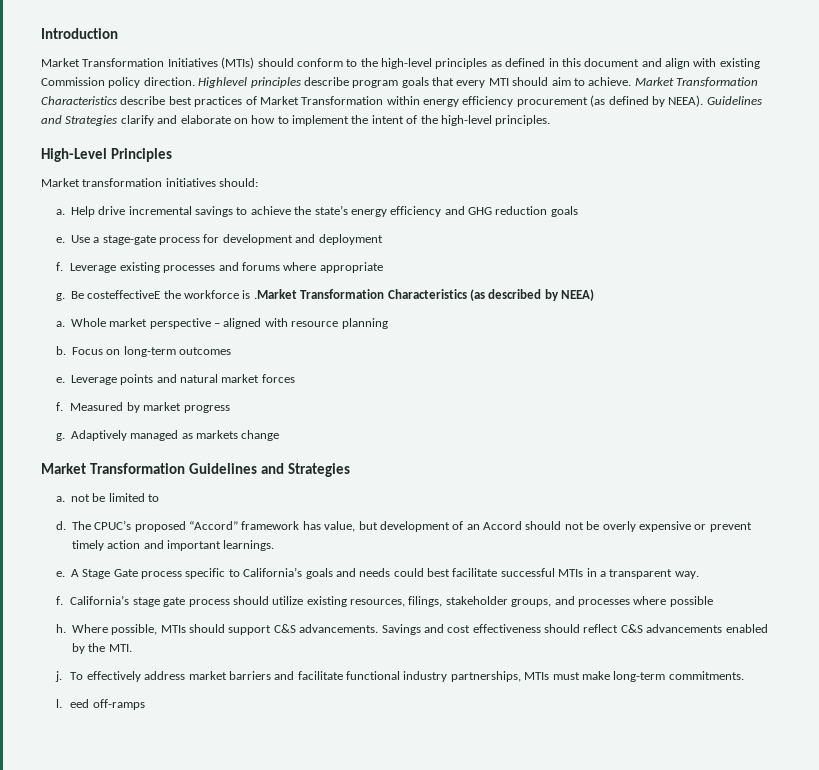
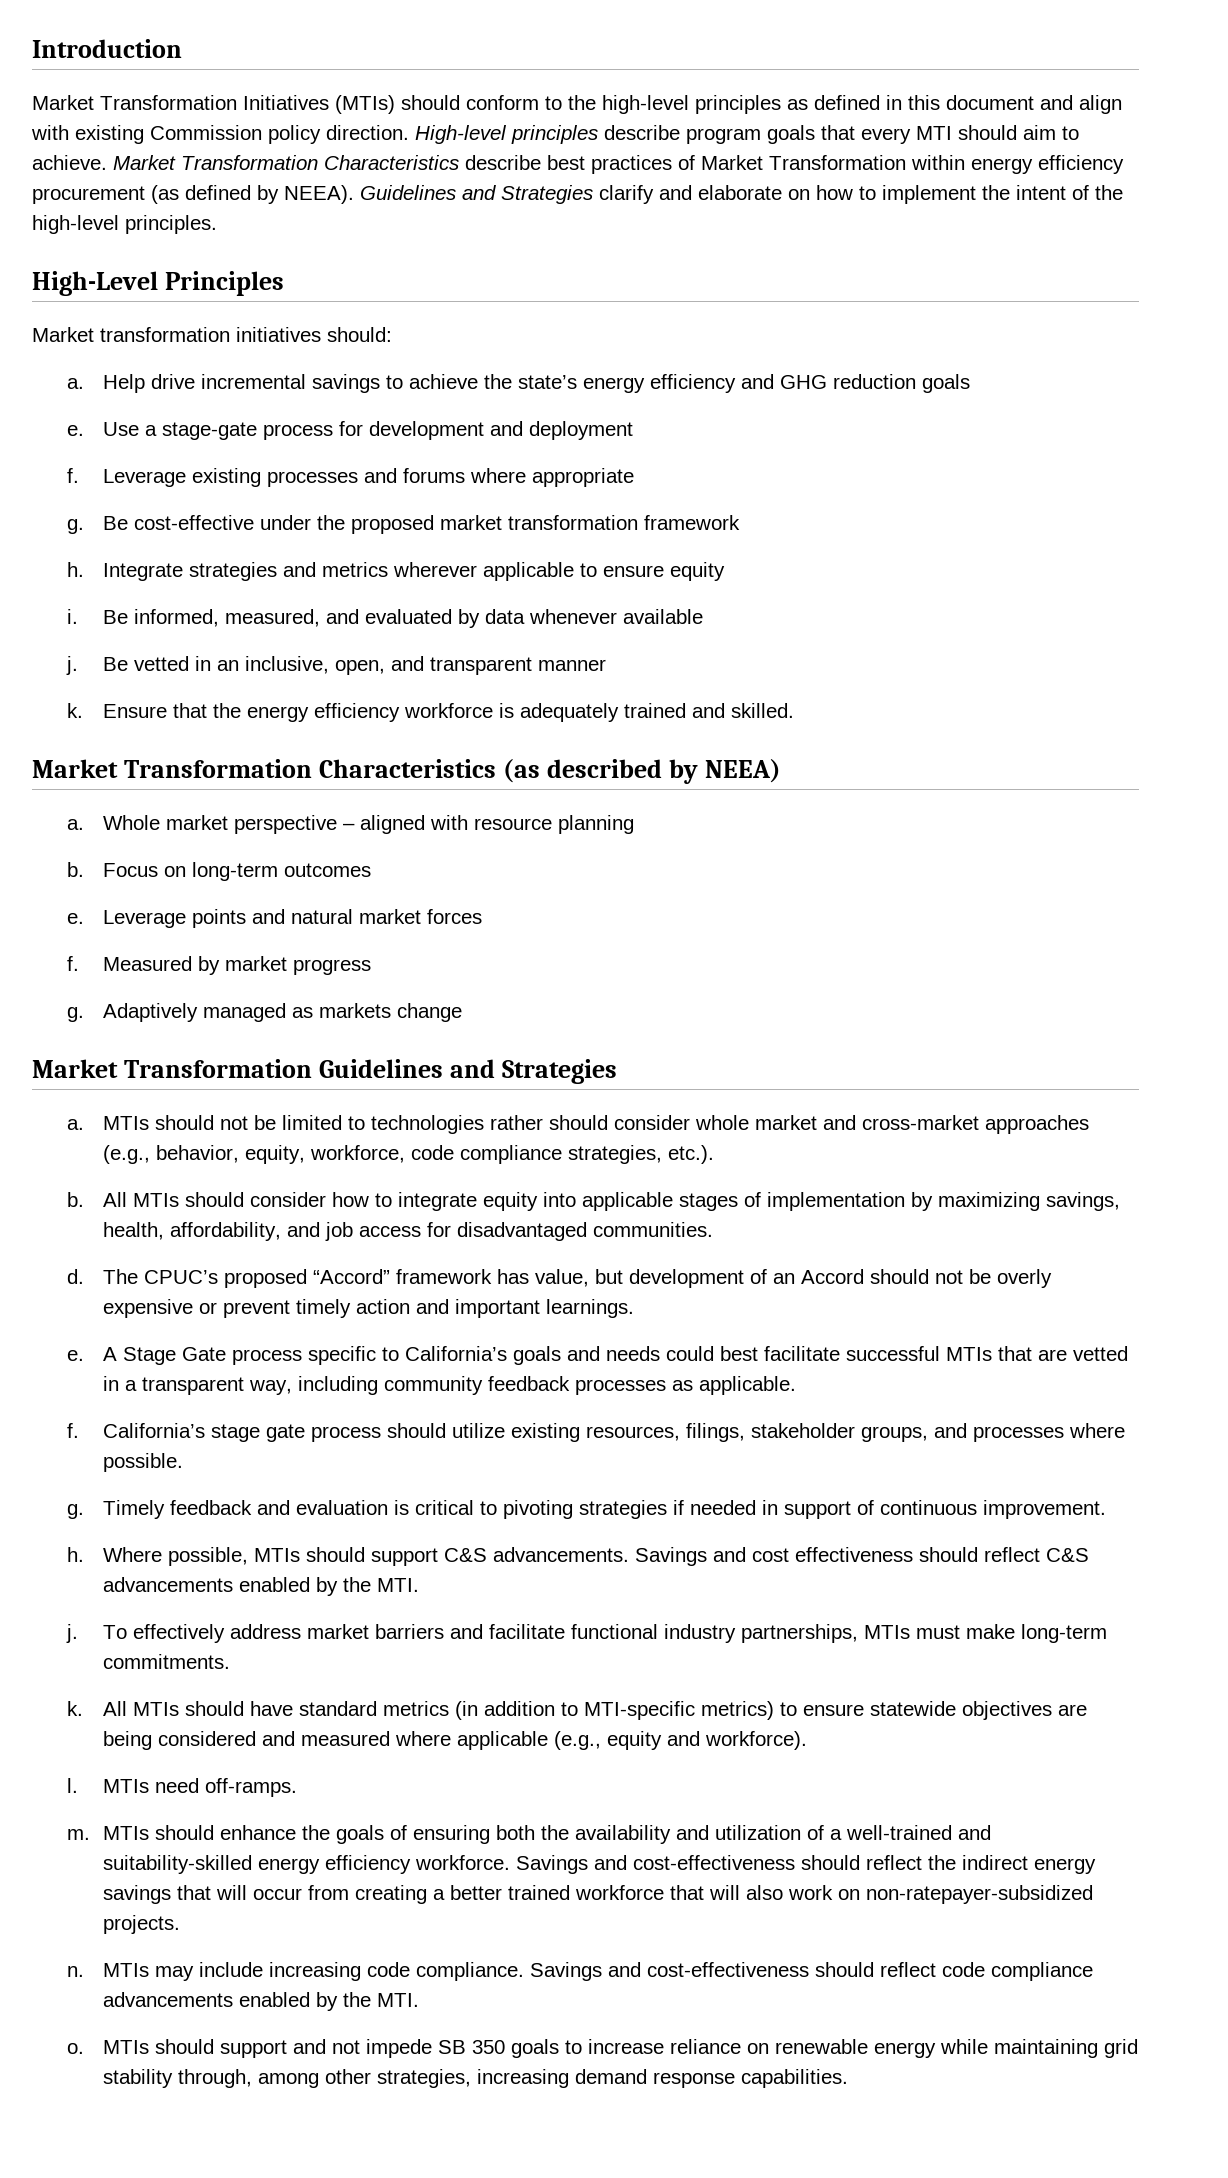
[198,77,248,88] Highlevel -> [415,125,507,144] High-level
[87,289,297,299] costeffectiveE the workforce is .Market -> [133,515,740,534] [67,562,725,581] [67,609,703,628] [66,656,606,675] [67,703,794,722] [32,759,118,778] cost-effective under the proposed market transformation framework // h. Integrate strategies and metrics wherever applicable to ensure equity // i. Be informed, measured, and evaluated by data whenever available // j. Be vetted in an inclusive, open, and transparent manner // k. Ensure that the energy efficiency workforce is adequately trained and skilled. // Market
(65, 499) none -> [102,1115,214,1130] MTIs should
(160, 498) none -> [370,1115,1089,1134] [102,1145,714,1164] [67,1192,1120,1211] [102,1222,713,1241] technologies rather should consider whole market and cross-market approaches (e.g., behavior, equity, workforce, code compliance strategies, etc.). // b. All MTIs should consider how to integrate equity into applicable stages of implementation by maximizing savings, health, affordability, and job access for disadvantaged communities.
[586,568,699,579] in a transparent way. -> [997,1346,1128,1361] [102,1376,796,1395] that are vetted in a transparent way, including community feedback processes as applicable.
[669,596,713,607] possible -> [102,1453,183,1472] [67,1500,1106,1519] possible. // g. Timely feedback and evaluation is critical to pivoting strategies if needed in support of continuous improvement.
[55,699,145,710] l. eed off-ramps -> [67,1701,1087,1720] [102,1731,807,1750] [67,1778,297,1797] [67,1825,991,1844] [102,1855,1096,1874] [102,1885,1093,1904] [102,1915,180,1934] [67,1962,1093,1981] [102,1992,419,2011] [67,2039,1138,2058] [102,2069,848,2088] k. All MTIs should have standard metrics (in addition to MTI-specific metrics) to ensure statewide objectives are being considered and measured where applicable (e.g., equity and workforce). // l. MTIs need off-ramps. // m. MTIs should enhance the goals of ensuring both the availability and utilization of a well-trained and suitability-skilled energy efficiency workforce. Savings and cost-effectiveness should reflect the indirect energy savings that will occur from creating a better trained workforce that will also work on non-ratepayer-subsidized projects. // n. MTIs may include increasing code compliance. Savings and cost-effectiveness should reflect code compliance advancements enabled by the MTI. // o. MTIs should support and not impede SB 350 goals to increase reliance on renewable energy while maintaining grid stability through, among other strategies, increasing demand response capabilities.

